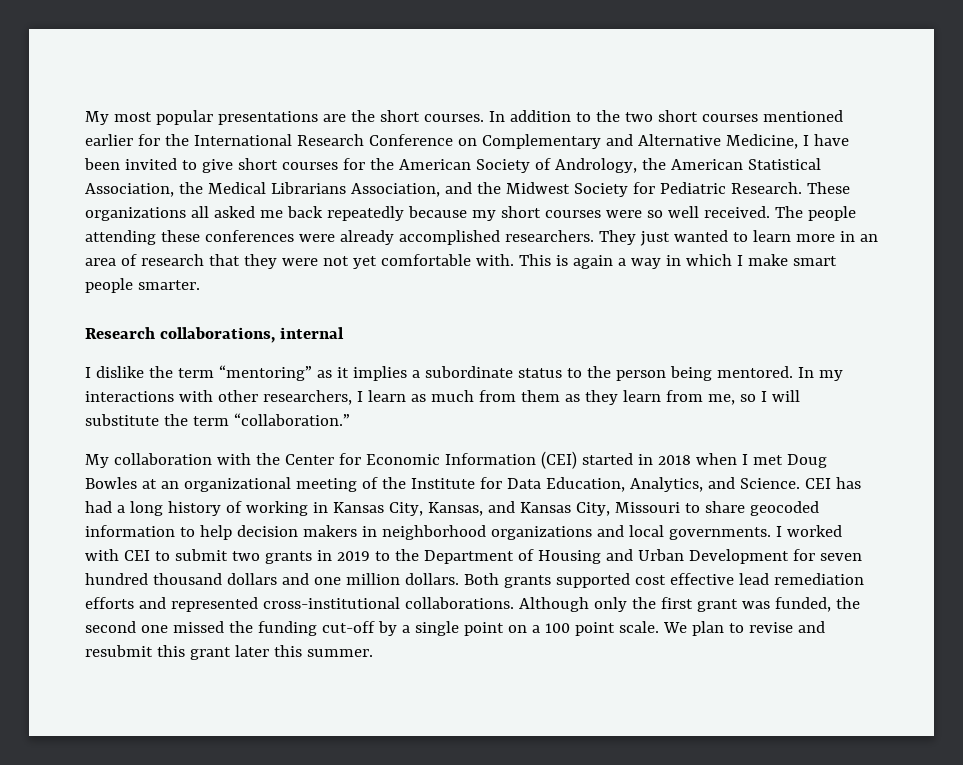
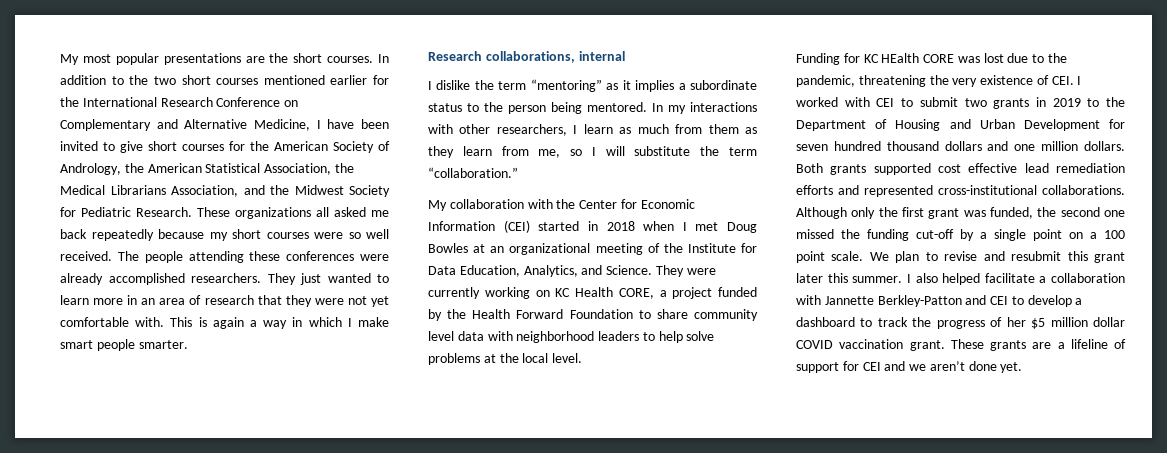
[804,477,861,489] [85,501,819,516] [85,525,771,540] CEI has had a long history of working in Kansas City, Kansas, and Kansas City, Missouri to share geocoded information to help decision makers in neighborhood organizations and local governments. -> [655,265,716,277] [428,287,757,299] [428,309,758,321] [428,331,715,343] [428,353,583,365] [796,53,1068,65] [796,75,1074,87] They were currently working on KC Health CORE, a project funded by the Health Forward Foundation to share community level data with neighborhood leaders to help solve problems at the local level. // Funding for KC HEalth CORE was lost due to the pandemic, threatening the very existence of CEI.
(373, 653) none -> [906,273,1125,285] [796,295,1083,307] [796,317,1125,329] [796,339,1126,351] [796,361,1023,373] I also helped facilitate a collaboration with Jannette Berkley-Patton and CEI to develop a dashboard to track the progress of her $5 million dollar COVID vaccination grant. These grants are a lifeline of support for CEI and we aren’t done yet.

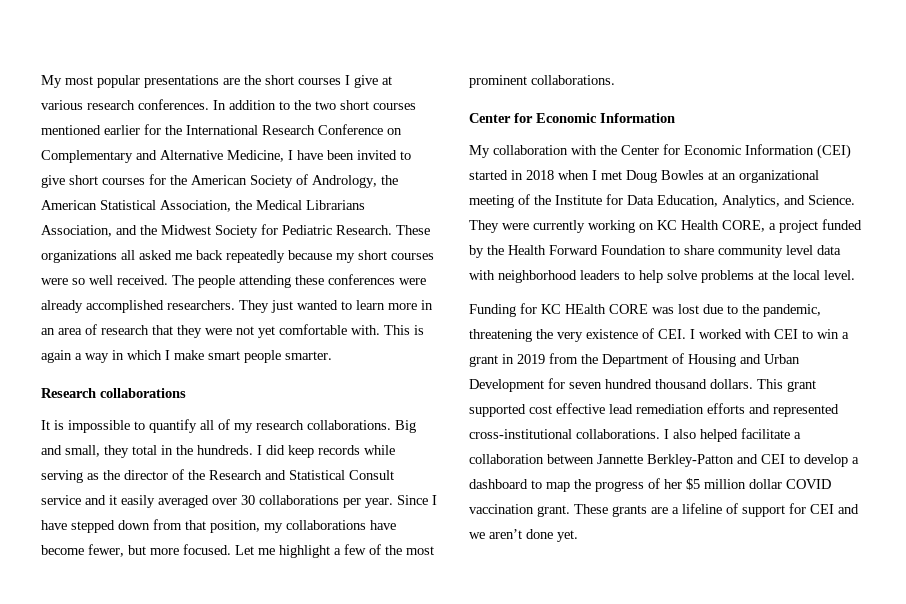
[327,56,374,63] courses. -> [298,75,392,88] [41,99,209,110] courses I give at various research conferences.
[485,51,625,63] [428,79,757,92] [428,102,757,114] [428,124,758,136] [428,146,757,158] [428,167,518,178] collaborations, internal // I dislike the term “mentoring” as it implies a subordinate status to the person being mentored. In my interactions with other researchers, I learn as much from them as they learn from me, so I will substitute the term “collaboration.” -> [100,388,186,398] [41,419,416,433] [41,445,395,458] [41,469,394,483] [41,495,437,508] [41,519,396,533] [41,544,434,558] [469,75,615,88] [469,113,675,123] collaborations // It is impossible to quantify all of my research collaborations. Big and small, they total in the hundreds. I did keep records while serving as the director of the Research and Statistical Consult service and it easily averaged over 30 collaborations per year. Since I have stepped down from that position, my collaborations have become fewer, but more focused. Let me highlight a few of the most prominent collaborations. // Center for Economic Information
[919,97,1030,109] submit two grants -> [817,329,849,339] [469,355,498,367] win a grant
[1087,98,1100,107] to -> [549,353,578,364] from
[944,141,1125,151] [796,163,867,175] dollars and one million dollars. Both grants -> [710,379,816,392] dollars. This grant
[796,207,1125,219] [796,229,1125,241] [796,251,1125,263] [796,273,903,283] Although only the first grant was funded, the second one missed the funding cut-off by a single point on a 100 point scale. We plan to revise and resubmit this grant later this summer. -> (660, 434) none
[796,295,821,305] with -> [547,454,594,464] between
[877,317,908,327] track -> [546,482,570,492] map

